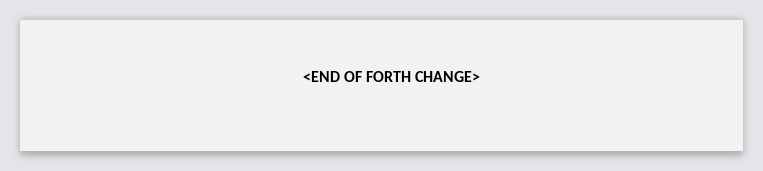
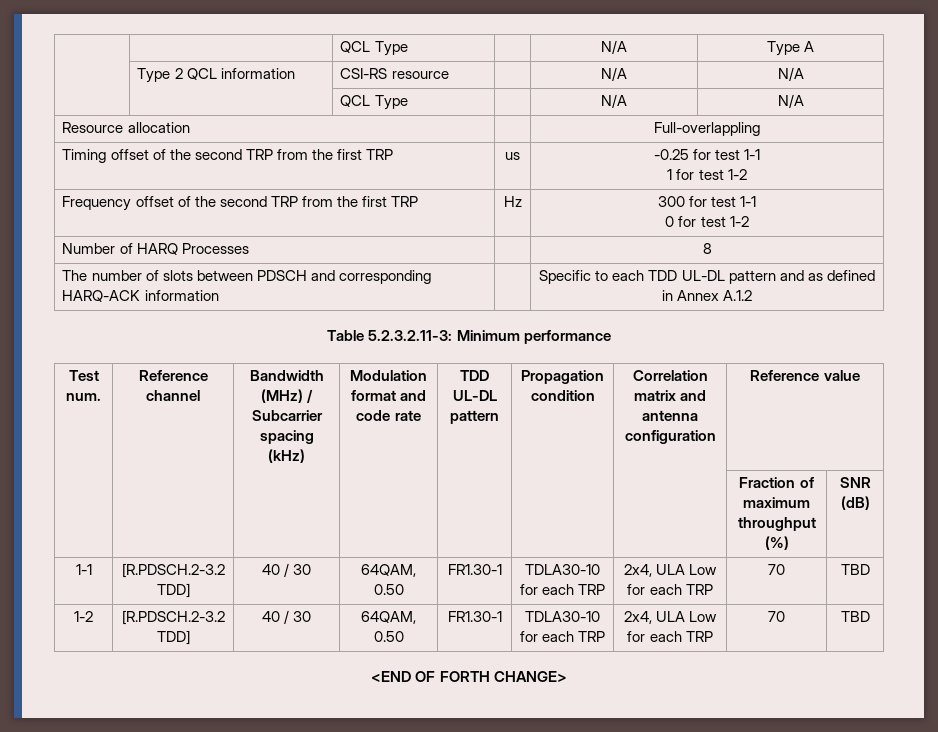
(302, 76) none -> [340,41,408,56] [601,40,627,54] [766,41,815,56] [137,68,295,83] [340,68,449,79] [601,67,627,81] [777,67,804,81] [340,95,408,110] [601,94,627,108] [777,94,804,108] [62,122,190,133] [654,122,760,136] [62,149,393,163] [505,152,520,160] [653,149,761,160] [667,169,747,180] [62,196,418,211] [503,196,522,207] [657,196,757,207] [665,216,749,227] [62,243,249,255] [702,243,712,254] [62,270,431,284] [62,290,219,302] [539,270,875,284] [661,290,753,301] [327,330,611,344] [68,370,99,381] [66,393,101,401] [138,370,208,381] [146,390,200,401] [249,370,324,381] [260,389,314,403] [251,410,323,421] [259,430,314,444] [268,449,305,463] [350,370,427,381] [350,390,427,401] [356,410,421,421] [460,370,489,381] [452,390,497,401] [450,410,499,424] [521,370,604,384] [530,390,595,401] [632,370,708,381] [633,390,707,401] [642,410,698,421] [624,430,716,444] [750,370,860,381] [739,477,814,488] [743,497,810,508] [737,517,816,531] [764,536,789,550] [839,477,871,488] [840,496,870,510] [75,564,92,575] [121,563,225,578] [156,583,190,598] [261,563,312,577] [361,564,416,577] [373,584,404,595] [447,564,502,575] [525,564,600,575] [519,584,606,595] [623,564,718,577] [627,584,713,595] [768,564,785,575] [840,564,870,575] [74,611,93,622] [121,610,225,625] [156,630,190,645] [261,610,312,624] [361,611,416,624] [373,631,404,642] [447,611,502,622] [525,611,600,622] [519,631,606,642] [623,611,718,624] [627,631,713,642] [768,611,785,622] [840,611,870,622] | | QCL Type | | N/A | Type A // | Type 2 QCL information | CSI-RS resource | | N/A | N/A // | | QCL Type | | N/A | N/A // Resource allocation | | Full-overlappling // Timing offset of the second TRP from the first TRP | us | -0.25 for test 1-1 // 1 for test 1-2 // Frequency offset of the second TRP from the first TRP | Hz | 300 for test 1-1 // 0 for test 1-2 // Number of HARQ Processes | | 8 // The number of slots between PDSCH and corresponding HARQ-ACK information | | Specific to each TDD UL-DL pattern and as defined in Annex A.1.2 // Table 5.2.3.2.11-3: Minimum performance // Test num. | Reference channel | Bandwidth (MHz) / Subcarrier spacing (kHz) | Modulation format and code rate | TDD UL-DL pattern | Propagation condition | Correlation matrix and antenna configuration | Reference value // | | | | | | | Fraction of maximum throughput (%) | SNR (dB) // 1-1 | [R.PDSCH.2-3.2 TDD] | 40 / 30 | 64QAM, 0.50 | FR1.30-1 | TDLA30-10 for each TRP | 2x4, ULA Low for each TRP | 70 | TBD // 1-2 | [R.PDSCH.2-3.2 TDD] | 40 / 30 | 64QAM, 0.50 | FR1.30-1 | TDLA30-10 for each TRP | 2x4, ULA Low for each TRP | 70 | TBD //

